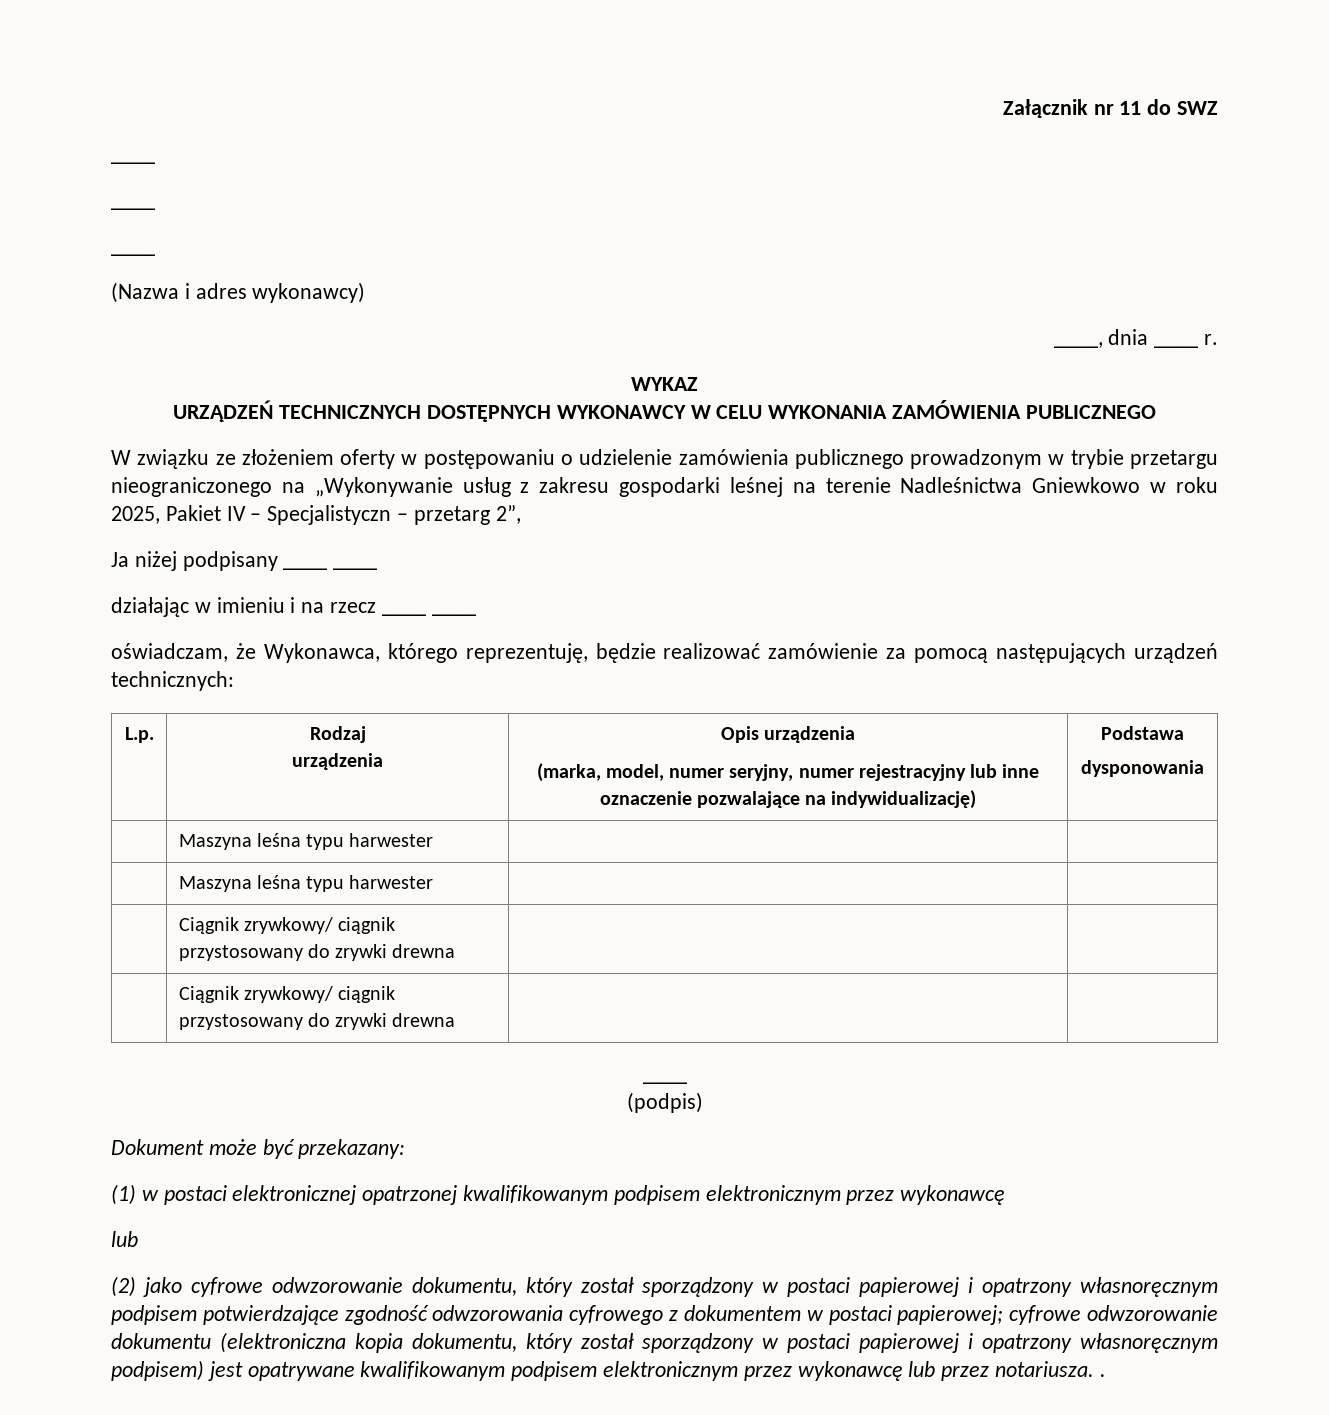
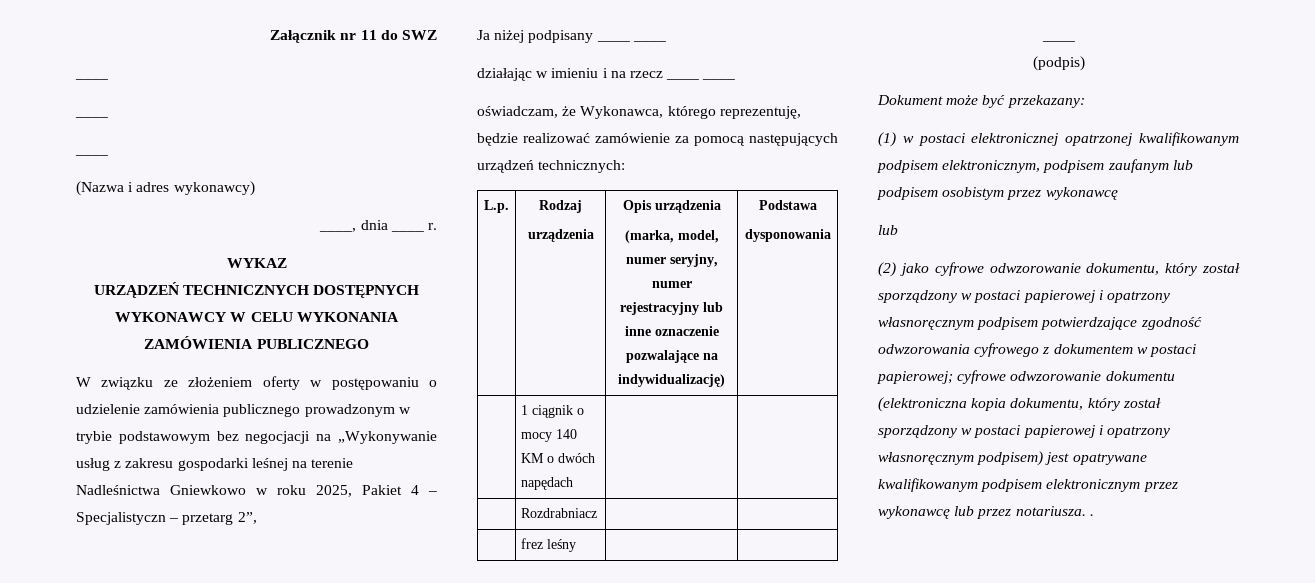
[1130,450,1219,469] [111,477,272,497] przetargu nieograniczonego -> [118,431,311,444] podstawowym bez negocjacji
[226,506,246,521] IV -> [411,485,419,495] 4
[178,833,434,850] [178,875,434,892] [178,917,396,934] [178,944,456,961] [178,986,396,1003] [178,1013,456,1030] Maszyna leśna typu harwester | | // | Maszyna leśna typu harwester | | // | Ciągnik zrywkowy/ ciągnik przystosowany do zrywki drewna | | // | Ciągnik zrywkowy/ ciągnik przystosowany do zrywki drewna -> [521,405,585,418] [521,429,578,442] [521,453,596,463] [521,477,574,490] [521,508,598,518] [521,538,577,552] 1 ciągnik o mocy 140 KM o dwóch napędach | | // | Rozdrabniacz | | // | frez leśny
[705,1185,841,1205] elektronicznym -> [942,159,1193,173] [877,187,1005,200] elektronicznym, podpisem zaufanym lub podpisem osobistym

